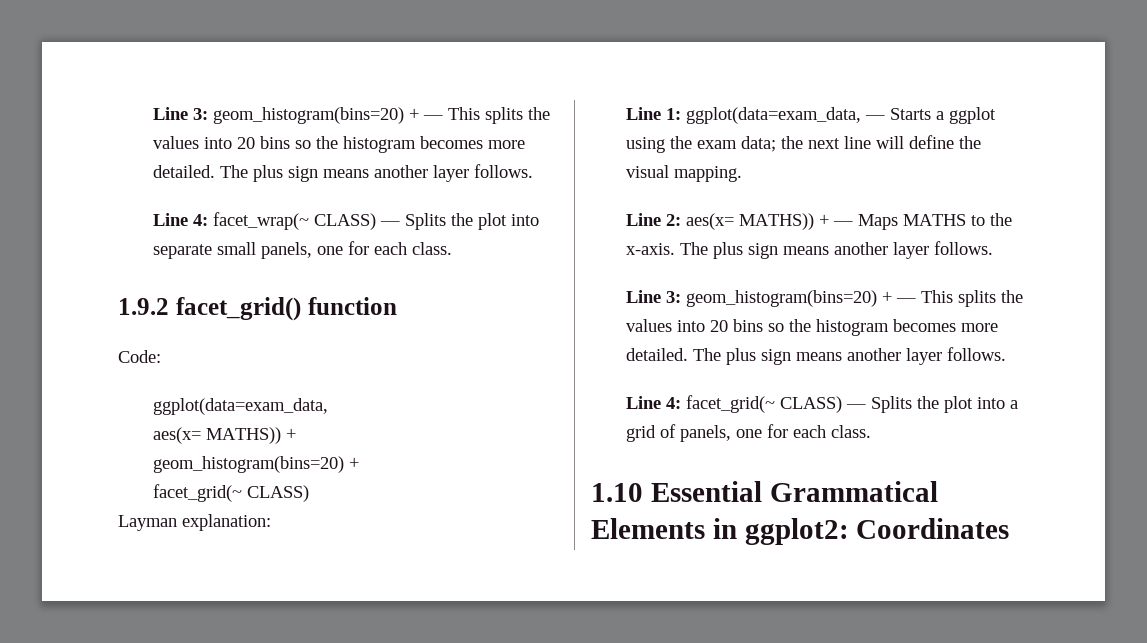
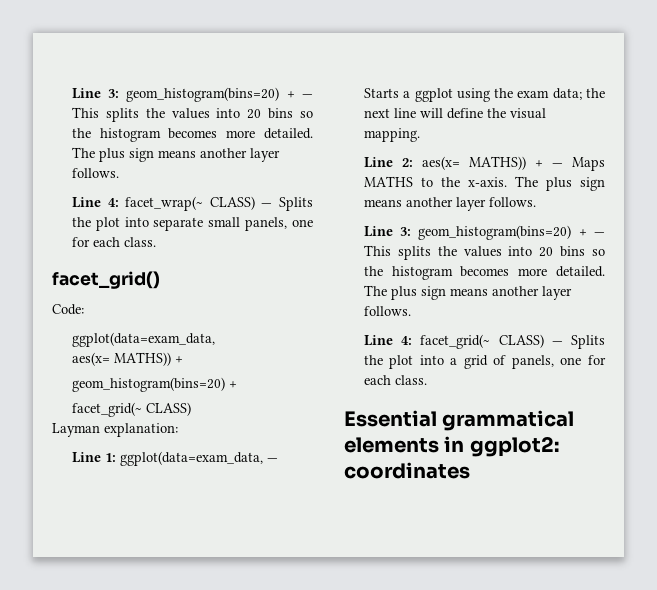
[118,298,169,315] 1.9.2 -> (156, 242) none
[307,297,397,315] function -> (160, 280) none
[591,481,938,502] [591,518,705,539] 1.10 Essential Grammatical Elements -> [344,410,575,431] [344,437,439,453] Essential grammatical elements
[856,518,1010,539] Coordinates -> [344,462,470,479] coordinates

